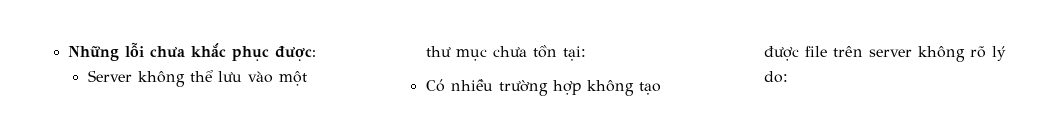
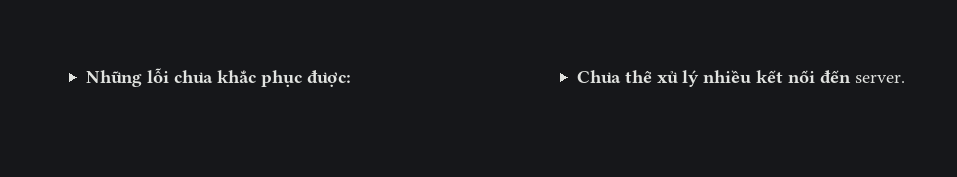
[87,70,307,87] [425,45,586,61] [425,79,661,96] [763,46,1006,62] [763,71,788,83] Server không thể lưu vào một thư mục chưa tồn tại: // Có nhiều trường hợp không tạo được file trên server không rõ lý do: -> [576,70,905,87] Chưa thể xử lý nhiều kết nối đến server.

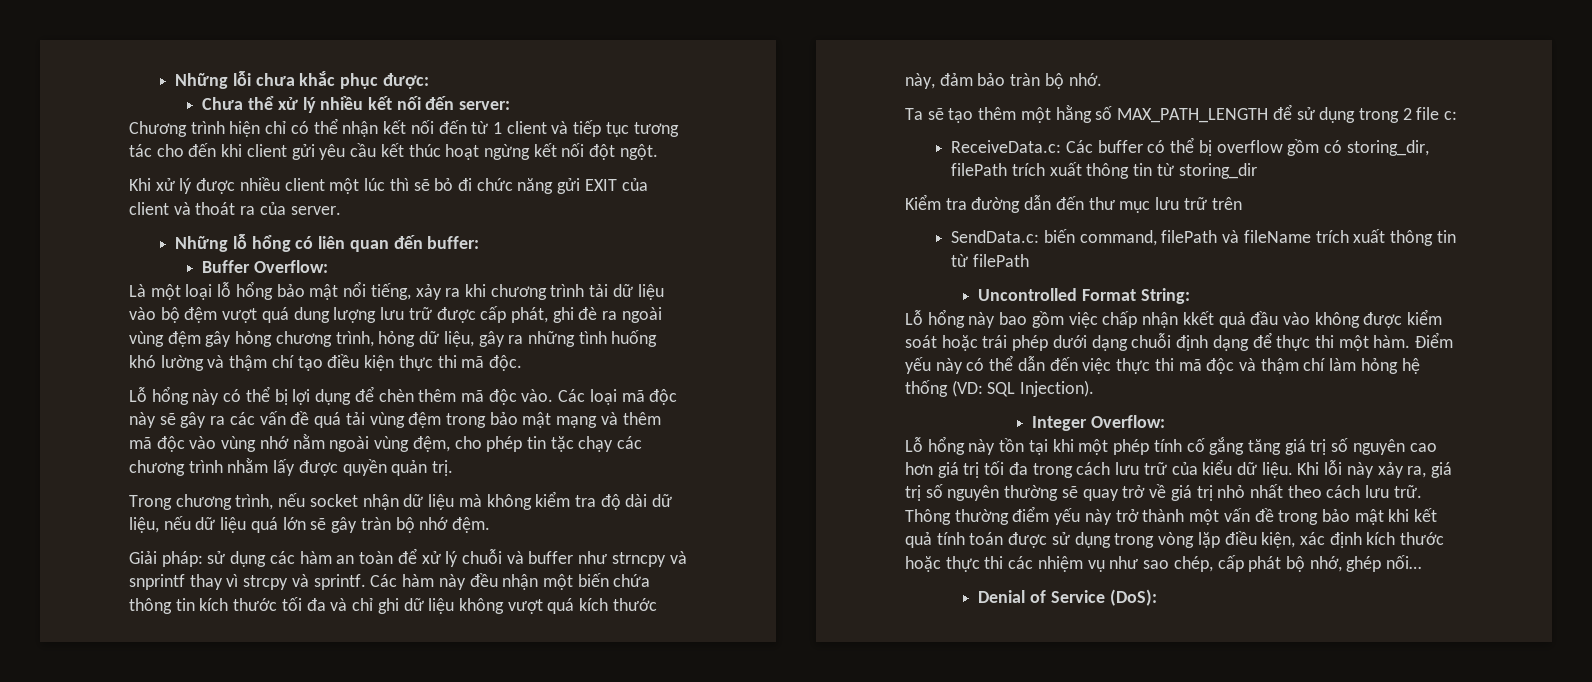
[854,74,905,83] server. -> [459,101,511,110] [129,118,679,137] [129,143,658,160] [129,177,648,194] [129,202,341,215] [175,234,480,252] [202,260,329,273] [129,281,664,300] [129,306,662,323] [129,330,658,347] [129,354,522,371] [129,386,678,405] [129,411,661,428] [129,434,643,452] [129,458,454,476] [129,491,673,510] [129,516,490,533] [129,548,687,567] [129,573,651,590] [129,597,657,614] [905,73,1102,89] [905,104,1458,123] [951,137,1429,156] [951,162,1257,179] [905,194,1242,213] [951,229,1456,246] [951,254,1030,267] [978,288,1190,304] [905,309,1443,328] [905,332,1454,351] [905,355,1420,374] [905,380,1095,397] [1032,415,1166,431] [905,436,1437,455] [905,459,1453,478] [905,484,1422,501] [905,506,1438,525] [905,531,1445,548] [905,555,1422,572] [978,589,1157,606] server: // Chương trình hiện chỉ có thể nhận kết nối đến từ 1 client và tiếp tục tương tác cho đến khi client gửi yêu cầu kết thúc hoạt ngừng kết nối đột ngột. // Khi xử lý được nhiều client một lúc thì sẽ bỏ đi chức năng gửi EXIT của client và thoát ra của server. // Những lỗ hổng có liên quan đến buffer: // Buffer Overflow: // Là một loại lỗ hổng bảo mật nổi tiếng, xảy ra khi chương trình tải dữ liệu vào bộ đệm vượt quá dung lượng lưu trữ được cấp phát, ghi đè ra ngoài vùng đệm gây hỏng chương trình, hỏng dữ liệu, gây ra những tình huống khó lường và thậm chí tạo điều kiện thực thi mã độc. // Lỗ hổng này có thể bị lợi dụng để chèn thêm mã độc vào. Các loại mã độc này sẽ gây ra các vấn đề quá tải vùng đệm trong bảo mật mạng và thêm mã độc vào vùng nhớ nằm ngoài vùng đệm, cho phép tin tặc chạy các chương trình nhằm lấy được quyền quản trị. // Trong chương trình, nếu socket nhận dữ liệu mà không kiểm tra độ dài dữ liệu, nếu dữ liệu quá lớn sẽ gây tràn bộ nhớ đệm. // Giải pháp: sử dụng các hàm an toàn để xử lý chuỗi và buffer như strncpy và snprintf thay vì strcpy và sprintf. Các hàm này đều nhận một biến chứa thông tin kích thước tối đa và chỉ ghi dữ liệu không vượt quá kích thước này, đảm bảo tràn bộ nhớ. // Ta sẽ tạo thêm một hằng số MAX_PATH_LENGTH để sử dụng trong 2 file c: // ReceiveData.c: Các buffer có thể bị overflow gồm có storing_dir, filePath trích xuất thông tin từ storing_dir // Kiểm tra đường dẫn đến thư mục lưu trữ trên // SendData.c: biến command, filePath và fileName trích xuất thông tin từ filePath // Uncontrolled Format String: // Lỗ hổng này bao gồm việc chấp nhận kkết quả đầu vào không được kiểm soát hoặc trái phép dưới dạng chuỗi định dạng để thực thi một hàm. Điểm yếu này có thể dẫn đến việc thực thi mã độc và thậm chí làm hỏng hệ thống (VD: SQL Injection). // Integer Overflow: // Lỗ hổng này tồn tại khi một phép tính cố gắng tăng giá trị số nguyên cao hơn giá trị tối đa trong cách lưu trữ của kiểu dữ liệu. Khi lỗi này xảy ra, giá trị số nguyên thường sẽ quay trở về giá trị nhỏ nhất theo cách lưu trữ. Thông thường điểm yếu này trở thành một vấn đề trong bảo mật khi kết quả tính toán được sử dụng trong vòng lặp điều kiện, xác định kích thước hoặc thực thi các nhiệm vụ như sao chép, cấp phát bộ nhớ, ghép nối… // Denial of Service (DoS):

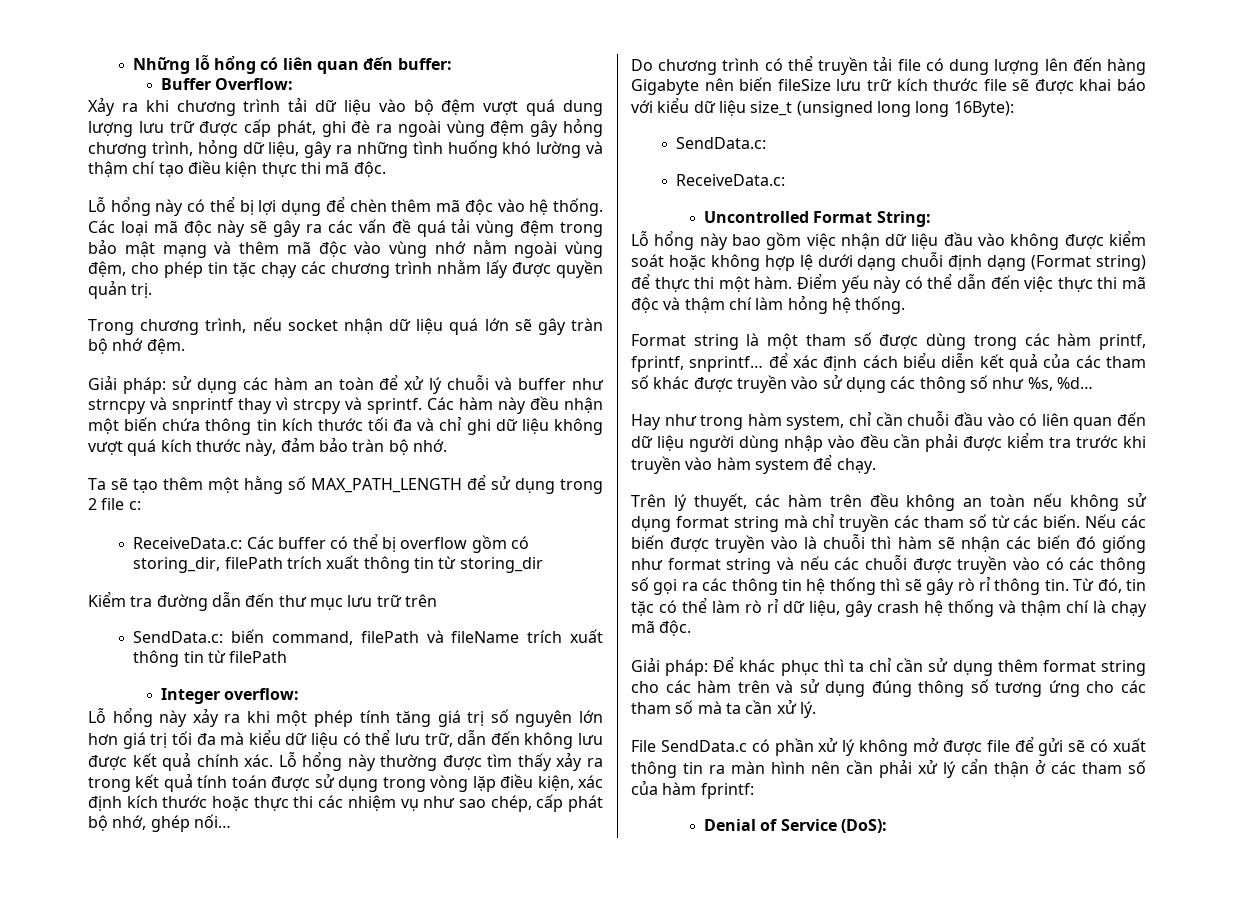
[175,71,429,89] [202,96,511,113] [129,118,679,137] [129,143,658,160] [129,177,648,194] [129,202,341,215] [175,236,229,252] Những lỗi chưa khắc phục được: // Chưa thể xử lý nhiều kết nối đến server: // Chương trình hiện chỉ có thể nhận kết nối đến từ 1 client và tiếp tục tương tác cho đến khi client gửi yêu cầu kết thúc hoạt ngừng kết nối đột ngột. // Khi xử lý được nhiều client một lúc thì sẽ bỏ đi chức năng gửi EXIT của client và thoát ra của server. // Những -> [133,57,191,74] Những
[129,281,442,300] Là một loại lỗ hổng bảo mật nổi tiếng, xảy -> [88,97,115,116] Xảy
[521,389,554,402] vào. -> [497,198,603,216] vào hệ thống.
[458,491,673,510] [129,516,247,533] mà không kiểm tra độ dài dữ liệu, nếu dữ liệu -> (444, 326) none
[978,288,1190,304] [905,309,1443,328] [905,332,1454,351] [905,355,1420,374] [905,380,1095,397] [1032,415,1166,431] [905,436,1048,455] Uncontrolled Format String: // Lỗ hổng này bao gồm việc chấp nhận kkết quả đầu vào không được kiểm soát hoặc trái phép dưới dạng chuỗi định dạng để thực thi một hàm. Điểm yếu này có thể dẫn đến việc thực thi mã độc và thậm chí làm hỏng hệ thống (VD: SQL Injection). // Integer Overflow: // Lỗ hổng này tồn tại -> [161,688,300,704] [88,707,241,727] Integer overflow: // Lỗ hổng này xảy ra
[1186,437,1245,455] cố gắng -> (390, 716) none
[1409,443,1437,452] cao -> [579,710,603,723] lớn
[1032,459,1453,478] [905,484,1422,501] [905,506,1410,525] trong cách lưu trữ của kiểu dữ liệu. Khi lỗi này xảy ra, giá trị số nguyên thường sẽ quay trở về giá trị nhỏ nhất theo cách lưu trữ. Thông thường điểm yếu này trở thành một vấn đề trong bảo mật khi -> [220,729,603,749] [88,751,603,771] [88,777,131,792] mà kiểu dữ liệu có thể lưu trữ, dẫn đến không lưu được kết quả chính xác. Lỗ hổng này thường được tìm thấy xảy ra trong
(1422, 562) none -> [631,55,1146,75] [631,77,1146,95] [631,97,1014,117] [676,137,767,149] [676,174,786,186] [704,211,931,227] [631,230,1146,250] [631,252,1146,271] [631,273,1146,293] [631,295,906,314] [631,332,1146,350] [631,352,1146,372] [631,374,1093,393] [631,411,1147,430] [631,432,1146,452] [631,454,876,474] [631,492,1147,511] [631,513,1146,532] [631,534,1146,553] [631,555,1146,574] [631,576,1147,595] [631,597,1147,617] [631,620,692,636] [631,656,1146,676] [631,678,1146,697] [631,699,816,718] [631,736,1146,756] [631,758,1146,778] [631,780,754,799] // Do chương trình có thể truyền tải file có dung lượng lên đến hàng Gigabyte nên biến fileSize lưu trữ kích thước file sẽ được khai báo với kiểu dữ liệu size_t (unsigned long long 16Byte): // SendData.c: // ReceiveData.c: // Uncontrolled Format String: // Lỗ hổng này bao gồm việc nhận dữ liệu đầu vào không được kiểm soát hoặc không hợp lệ dưới dạng chuỗi định dạng (Format string) để thực thi một hàm. Điểm yếu này có thể dẫn đến việc thực thi mã độc và thậm chí làm hỏng hệ thống. // Format string là một tham số được dùng trong các hàm printf, fprintf, snprintf… để xác định cách biểu diễn kết quả của các tham số khác được truyền vào sử dụng các thông số như %s, %d… // Hay như trong hàm system, chỉ cần chuỗi đầu vào có liên quan đến dữ liệu người dùng nhập vào đều cần phải được kiểm tra trước khi truyền vào hàm system để chạy. // Trên lý thuyết, các hàm trên đều không an toàn nếu không sử dụng format string mà chỉ truyền các tham số từ các biến. Nếu các biến được truyền vào là chuỗi thì hàm sẽ nhận các biến đó giống như format string và nếu các chuỗi được truyền vào có các thông số gọi ra các thông tin hệ thống thì sẽ gây rò rỉ thông tin. Từ đó, tin tặc có thể làm rò rỉ dữ liệu, gây crash hệ thống và thậm chí là chạy mã độc. // Giải pháp: Để khác phục thì ta chỉ cần sử dụng thêm format string cho các hàm trên và sử dụng đúng thông số tương ứng cho các tham số mà ta cần xử lý. // File SendData.c có phần xử lý không mở được file để gửi sẽ có xuất thông tin ra màn hình nên cần phải xử lý cẩn thận ở các tham số của hàm fprintf:

